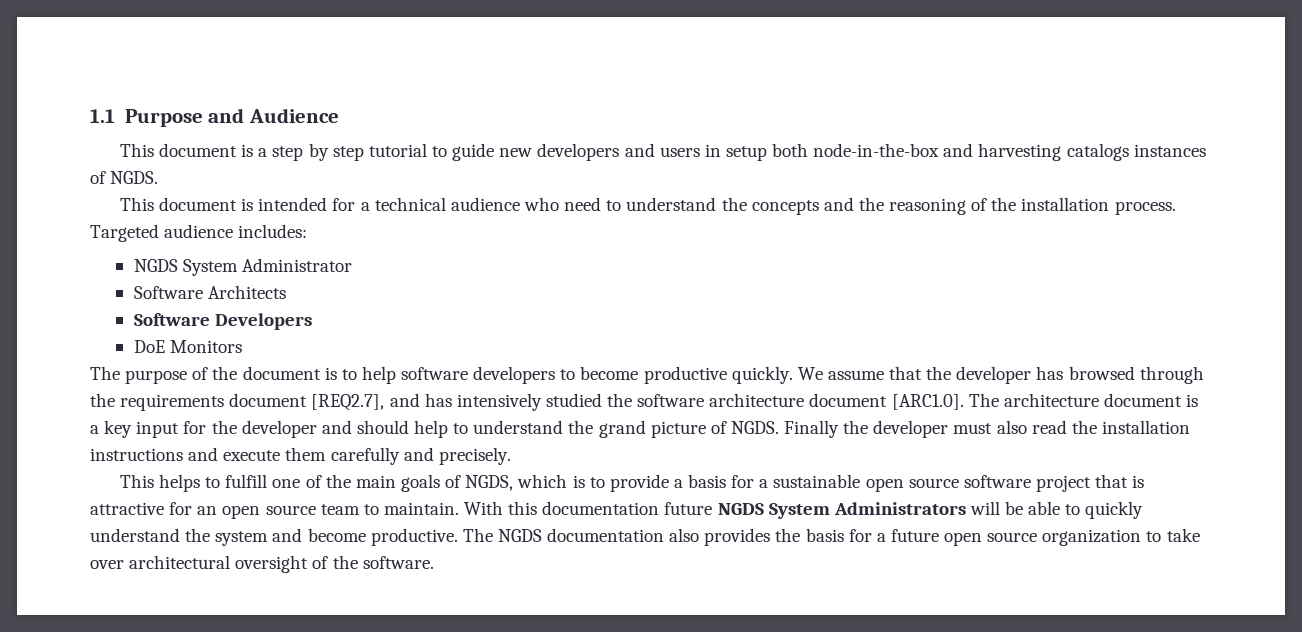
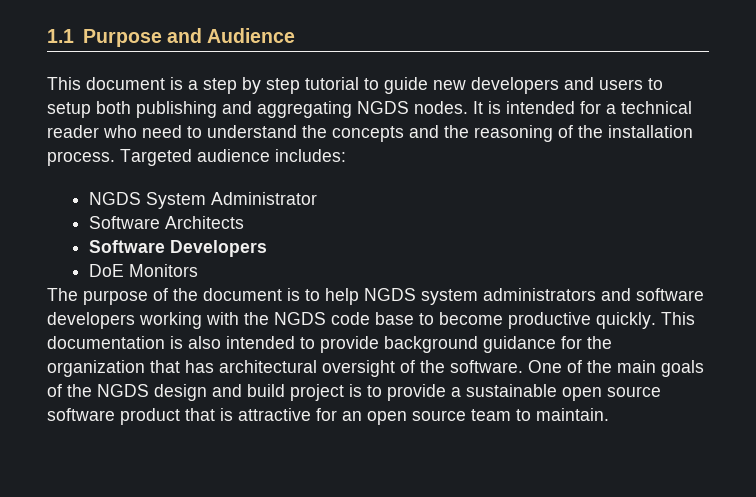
[704,144,721,157] in -> [648,78,663,90] to
[813,143,1206,161] [90,171,159,184] [119,197,238,211] node-in-the-box and harvesting catalogs instances of NGDS. // This document -> [136,101,483,118] publishing and aggregating NGDS nodes. It
[450,197,520,211] audience -> [47,125,99,138] reader
[401,366,1204,384] [90,393,1199,411] [90,420,1190,438] [90,447,511,465] [119,474,301,492] software developers to become productive quickly. We assume that the developer has browsed through the requirements document [REQ2.7], and has intensively studied the software architecture document [ARC1.0]. The architecture document is a key input for the developer and should help to understand the grand picture of NGDS. Finally the developer must also read the installation instructions and execute them carefully and precisely. // This helps to fulfill one -> [364,288,704,305] [47,312,695,329] [47,336,612,353] [47,360,562,377] NGDS system administrators and software developers working with the NGDS code base to become productive quickly. This documentation is also intended to provide background guidance for the organization that has architectural oversight of the software. One
[465,474,568,491] NGDS, which -> [67,384,344,401] the NGDS design and build project
[688,474,769,488] basis for a -> (461, 392) none
[1035,475,1091,492] project -> [120,408,180,425] product
[464,501,1144,519] [90,528,1200,546] [90,555,434,573] With this documentation future NGDS System Administrators will be able to quickly understand the system and become productive. The NGDS documentation also provides the basis for a future open source organization to take over architectural oversight of the software. -> (609, 414) none

